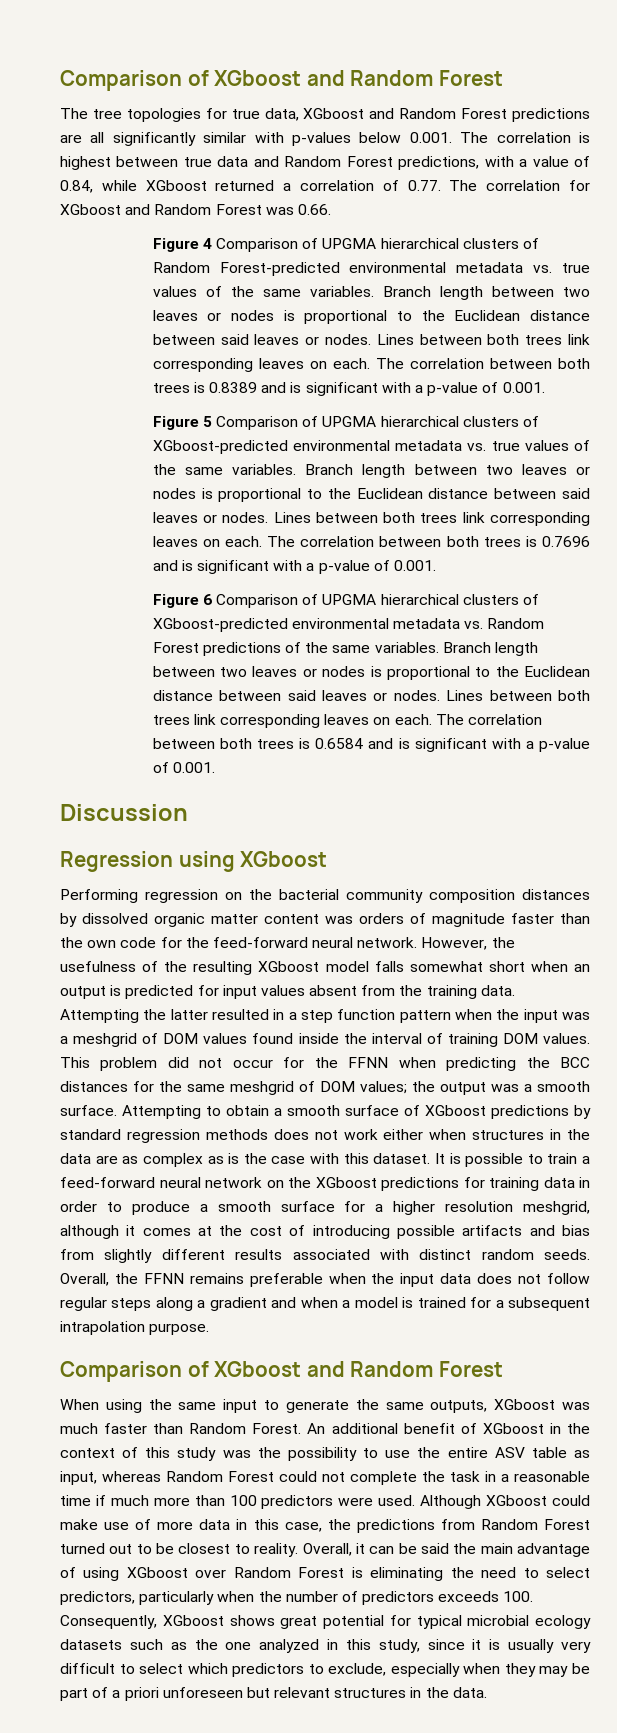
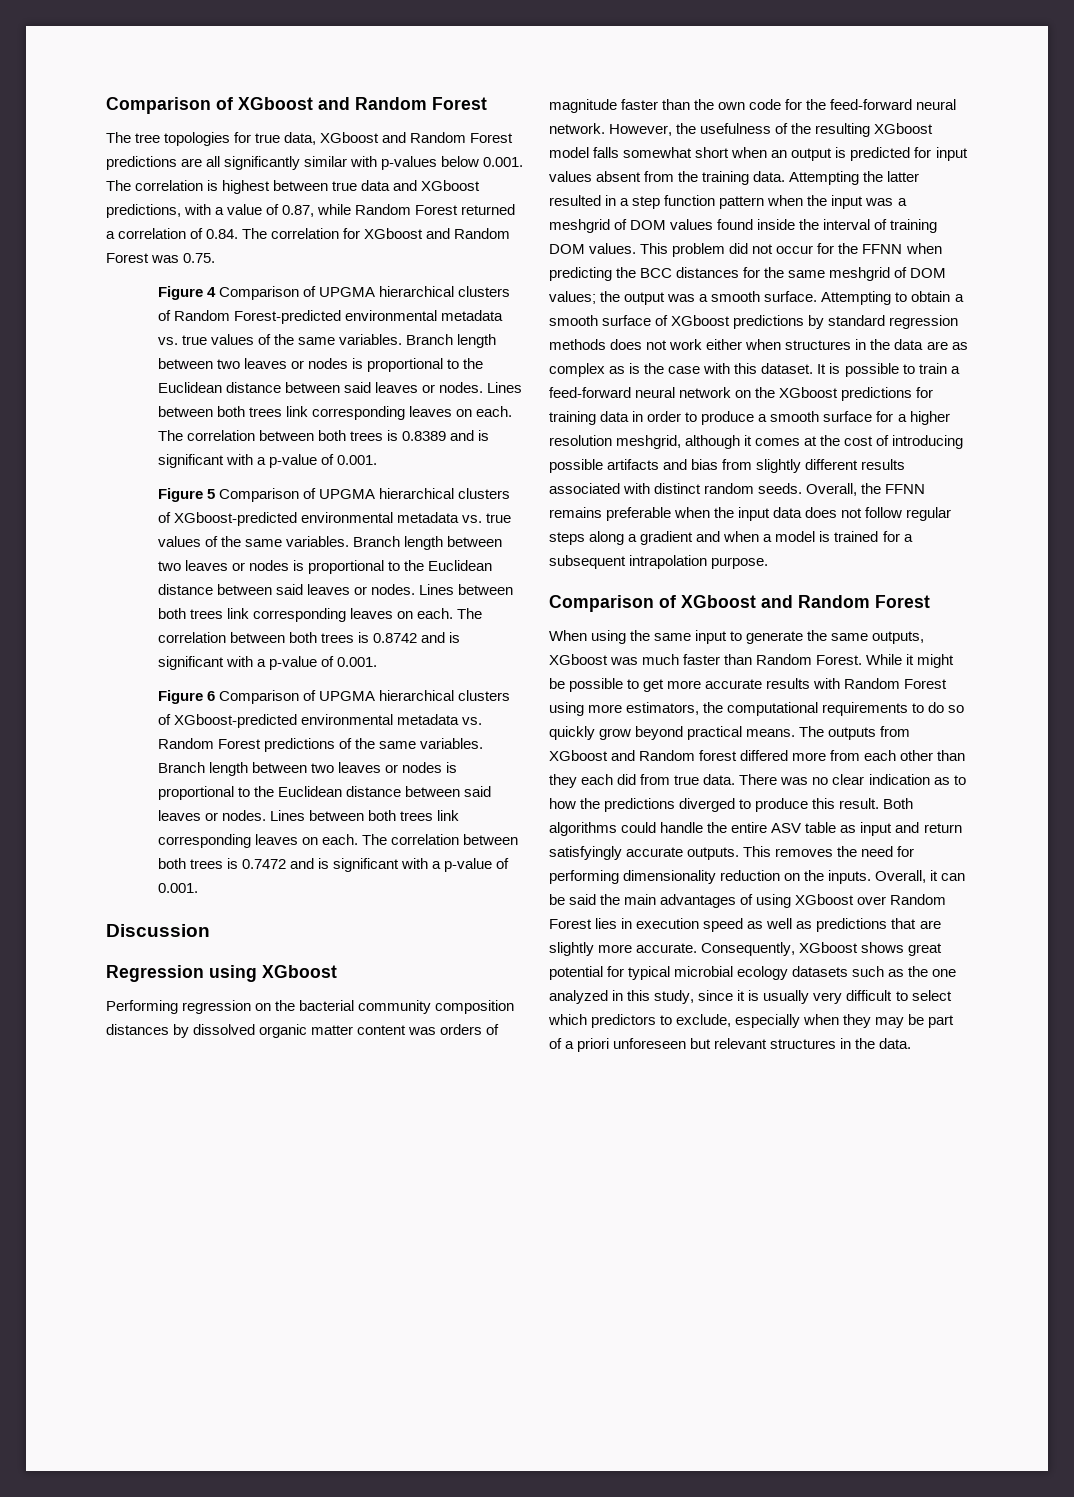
[284,156,393,167] Random Forest -> [421,180,481,191] XGboost
[60,180,207,193] 0.84, while XGboost -> [282,204,459,217] 0.87, while Random Forest
[407,180,441,191] 0.77. -> [206,229,239,239] 0.84.
[297,204,331,215] 0.66. -> [183,253,216,263] 0.75.
[542,536,590,547] 0.7696 -> [373,633,418,643] 0.8742
[315,738,364,749] 0.6584 -> [242,859,287,869] 0.7472
[307,1423,590,1434] [60,1447,411,1461] An additional benefit of XGboost in the context of this study was the possibility to use -> [866,654,955,668] [549,678,948,692] [549,702,965,716] [549,726,911,740] [549,750,966,761] [549,774,966,788] [549,798,914,812] [549,822,704,836] While it might be possible to get more accurate results with Random Forest using more estimators, the computational requirements to do so quickly grow beyond practical means. The outputs from XGboost and Random forest differed more from each other than they each did from true data. There was no clear indication as to how the predictions diverged to produce this result. Both algorithms could handle
[60,1471,590,1485] [60,1495,591,1509] [60,1519,590,1533] [60,1543,299,1557] input, whereas Random Forest could not complete the task in a reasonable time if much more than 100 predictors were used. Although XGboost could make use of more data in this case, the predictions from Random Forest turned out to be closest to reality. -> [860,822,962,836] [549,846,915,860] [549,870,872,884] input and return satisfyingly accurate outputs. This removes the need for performing dimensionality reduction on the inputs.
[516,1543,590,1557] advantage -> [660,894,737,908] advantages
[351,1567,590,1581] [60,1591,534,1605] is eliminating the need to select predictors, particularly when the number of predictors exceeds 100. -> [595,918,941,932] [549,942,698,956] lies in execution speed as well as predictions that are slightly more accurate.

